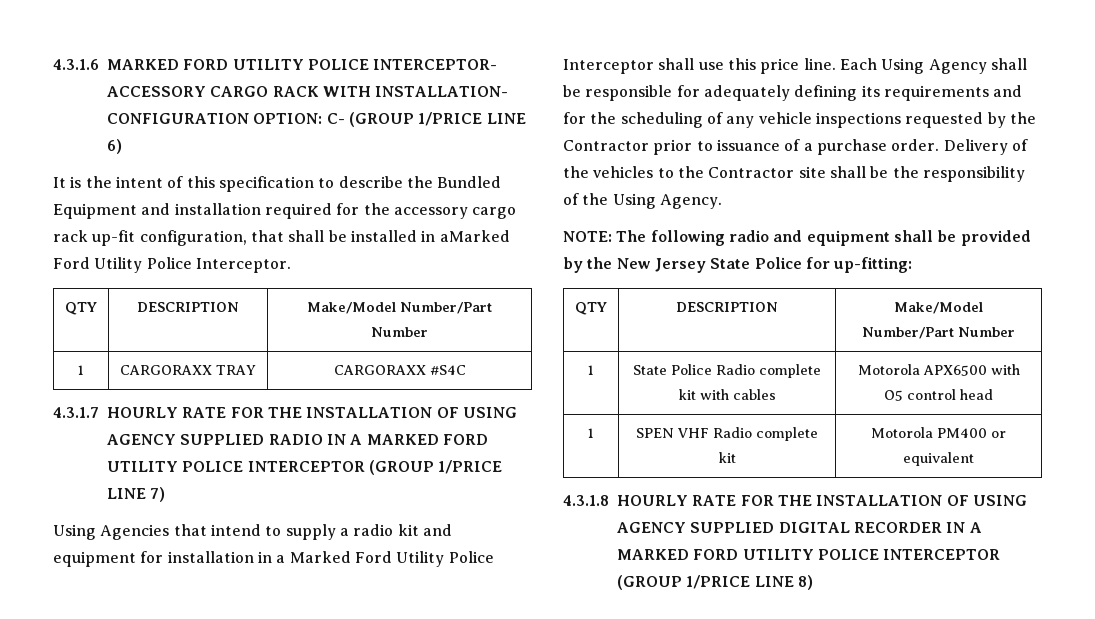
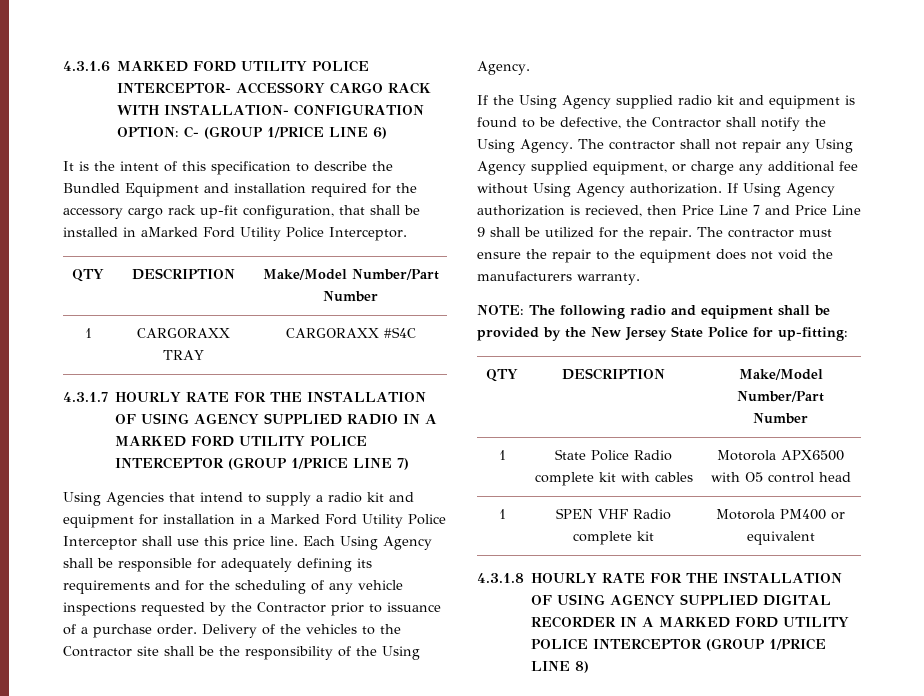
(722, 201) none -> [477,95,855,109] [477,117,826,131] [477,139,853,153] [477,161,858,175] [477,183,835,197] [477,205,861,217] [477,227,832,241] [477,249,833,263] [477,271,640,285] // If the Using Agency supplied radio kit and equipment is found to be defective, the Contractor shall notify the Using Agency. The contractor shall not repair any Using Agency supplied equipment, or charge any additional fee without Using Agency authorization. If Using Agency authorization is recieved, then Price Line 7 and Price Line 9 shall be utilized for the repair. The contractor must ensure the repair to the equipment does not void the manufacturers warranty.

